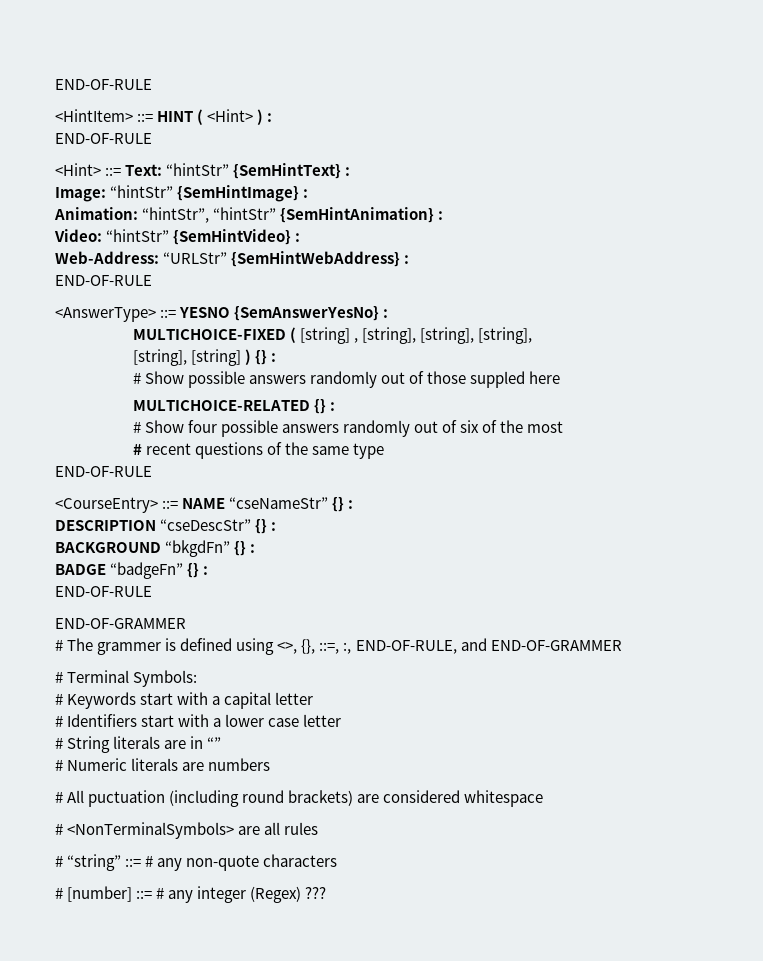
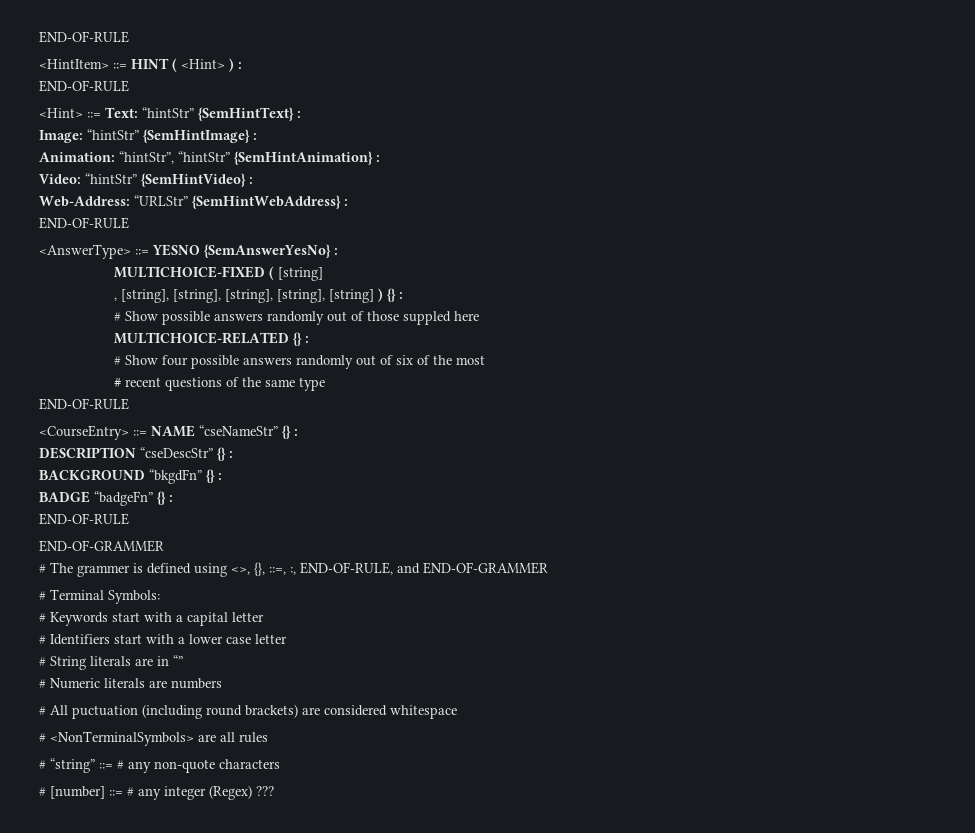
(350, 335) none -> (324, 274) //
(532, 335) // -> (274, 296) none

